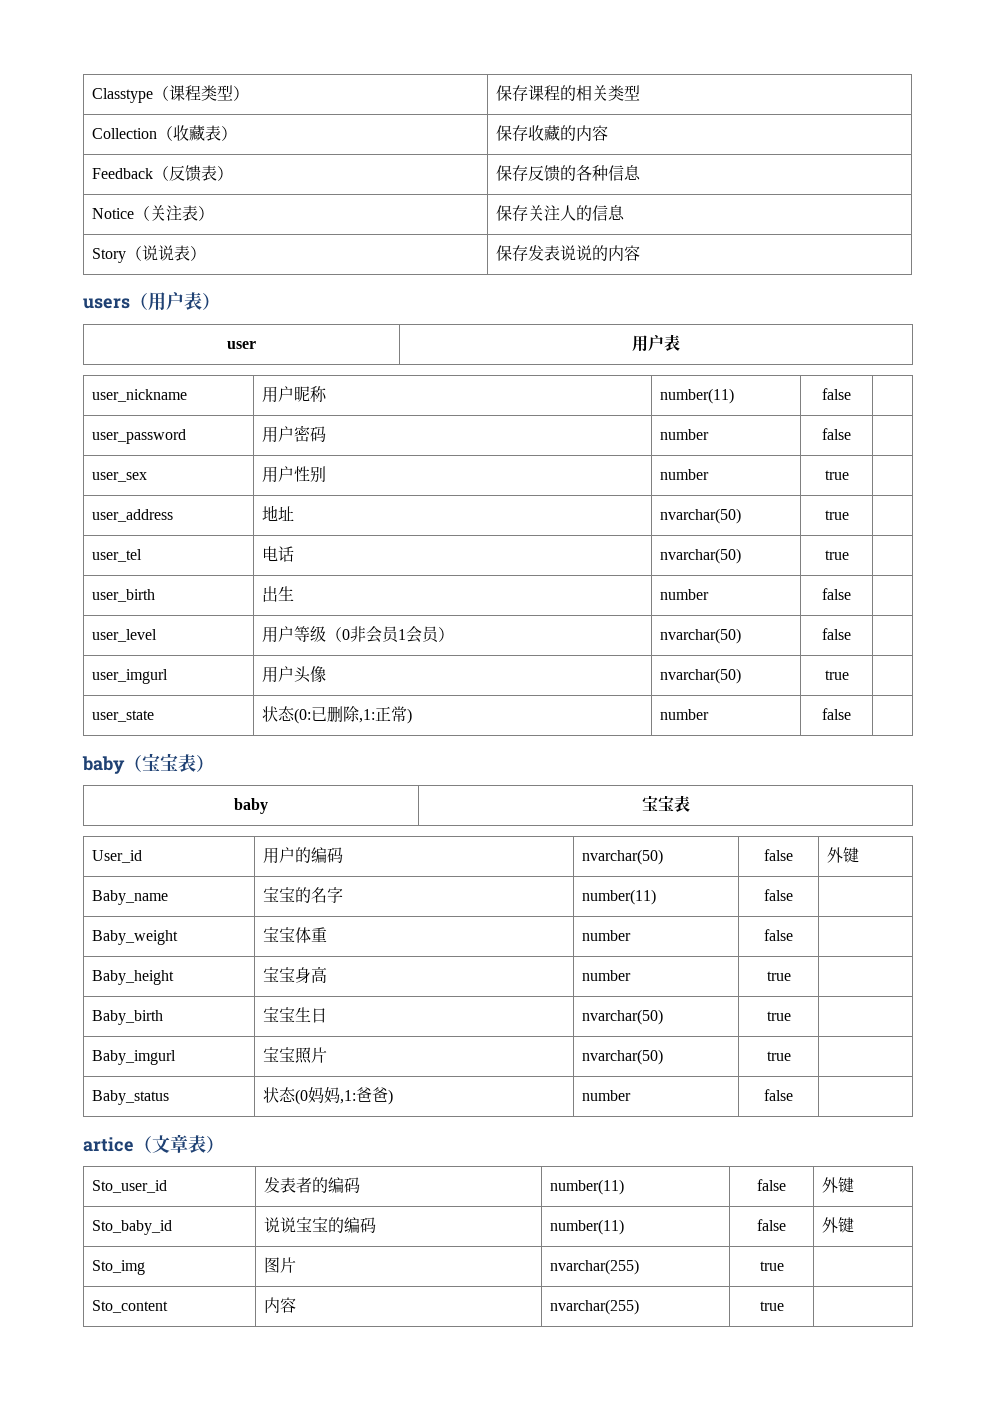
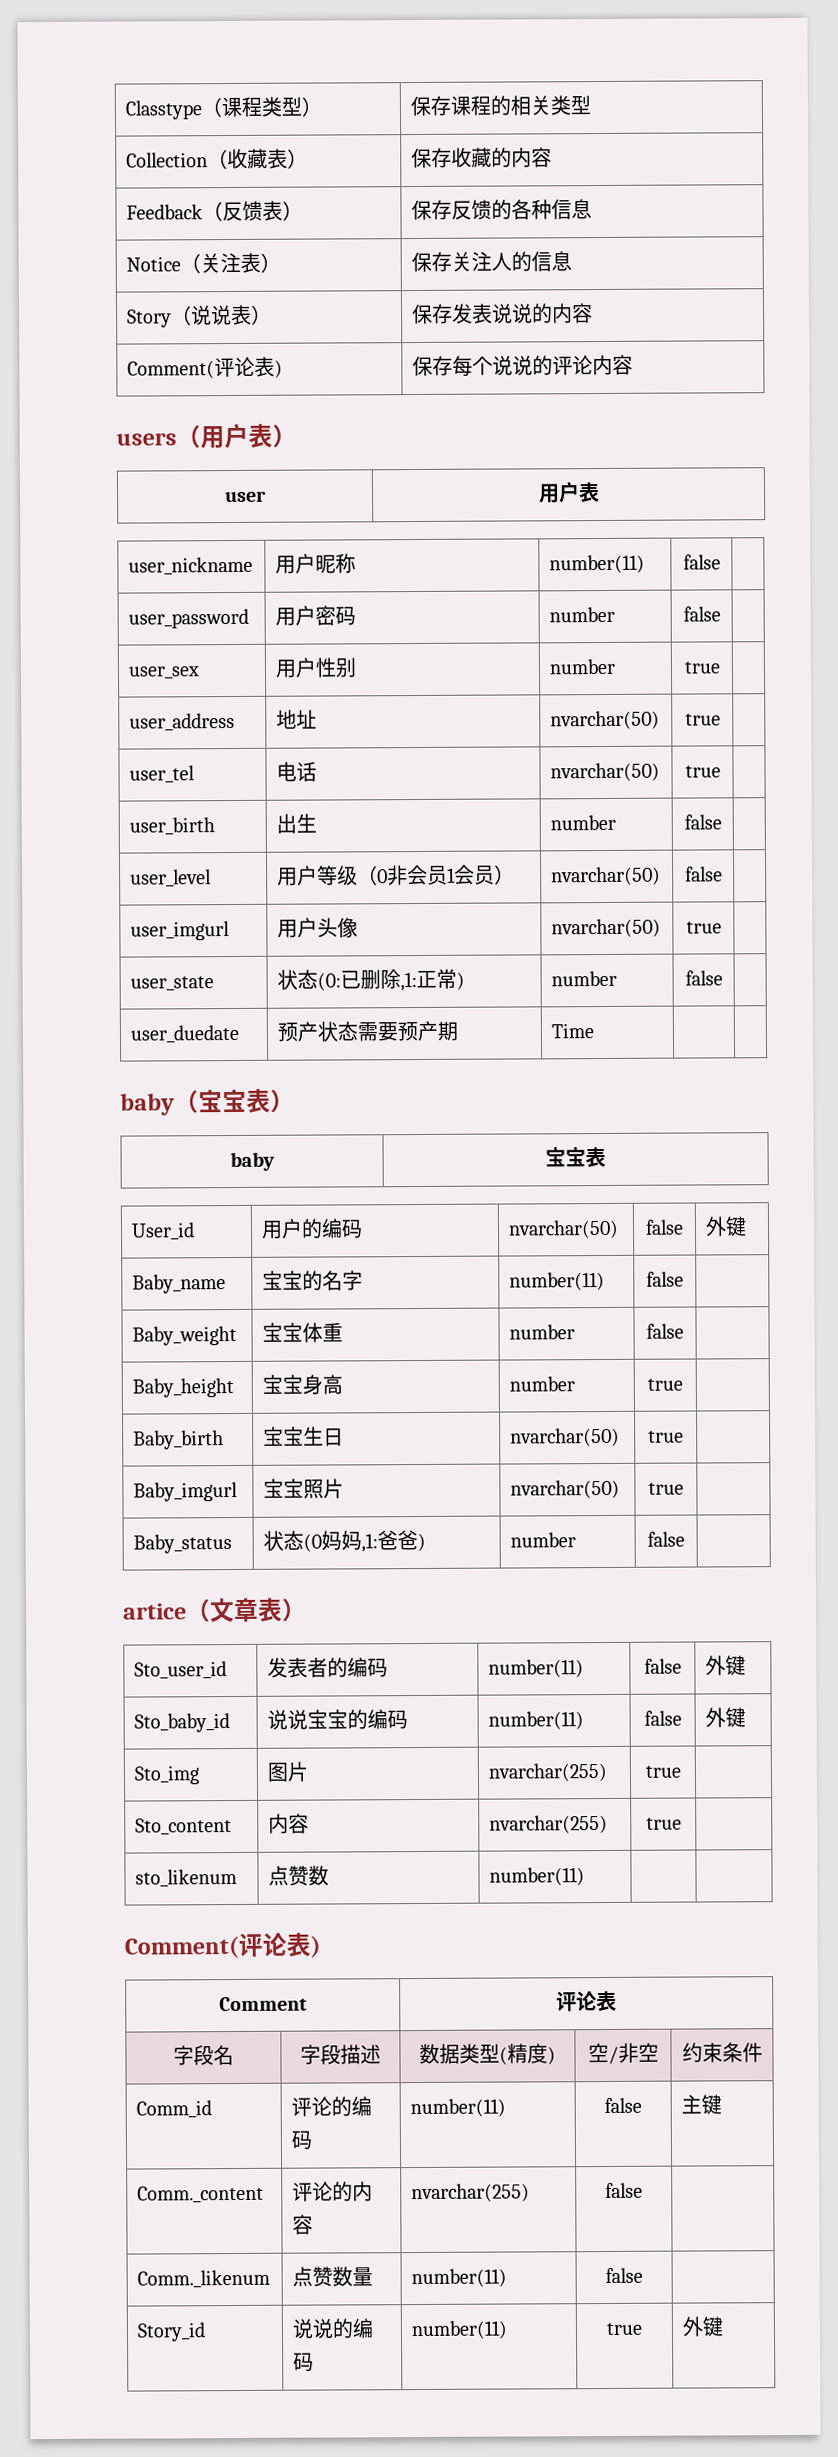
(641, 253) none -> [127,356,284,379] [412,354,634,377] // Comment(评论表) | 保存每个说说的评论内容
(851, 714) none -> [130,1024,240,1043] [277,1020,459,1042] [551,1023,595,1039] // user_duedate | 预产状态需要预产期 | Time | |
(784, 1306) none -> [135,1868,238,1887] [268,1865,330,1886] [489,1867,586,1886] [124,1932,321,1959] [219,1996,308,2012] [556,1990,617,2012] [173,2045,234,2066] [300,2044,381,2065] [419,2043,556,2065] [587,2042,659,2064] [681,2042,763,2063] [136,2100,213,2118] [291,2096,373,2117] [291,2130,313,2150] [410,2098,507,2118] [604,2097,642,2114] [681,2094,723,2115] [137,2185,265,2203] [292,2181,374,2202] [292,2214,314,2235] [411,2183,531,2203] [605,2182,643,2199] [137,2269,271,2288] [292,2266,374,2287] [411,2268,508,2288] [605,2267,643,2284] [137,2322,207,2342] [292,2318,375,2339] [293,2352,315,2372] [411,2320,509,2340] [606,2322,642,2335] [682,2316,724,2337] // sto_likenum | 点赞数 | number(11) | | // Comment(评论表) // Comment | 评论表 // 字段名 | 字段描述 | 数据类型(精度) | 空/非空 | 约束条件 // Comm_id | 评论的编码 | number(11) | false | 主键 // Comm._content | 评论的内容 | nvarchar(255) | false | // Comm._likenum | 点赞数量 | number(11) | false | // Story_id | 说说的编码 | number(11) | true | 外键

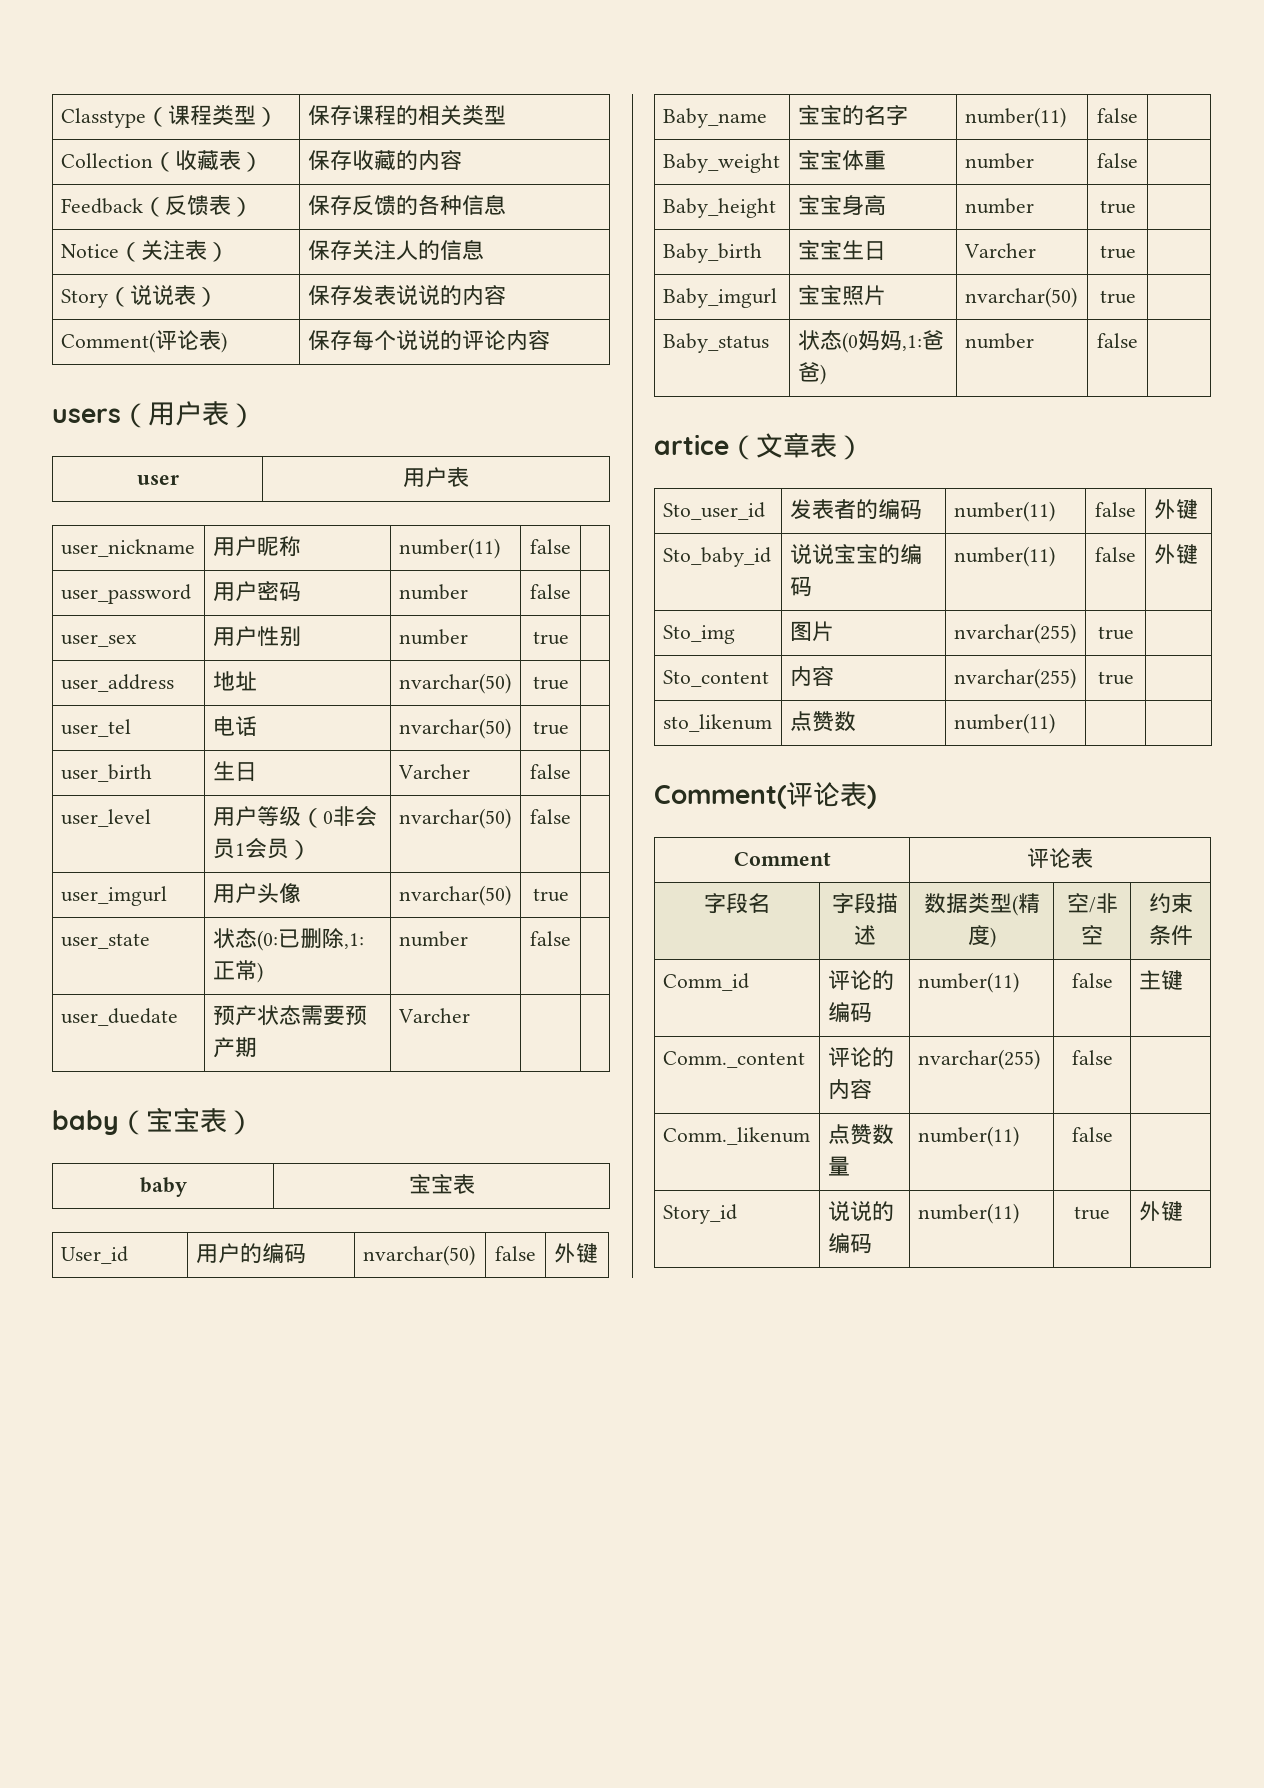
[276,813,318,834] [550,814,617,831] 出生 | number -> [212,761,257,781] [397,764,470,779] 生日 | Varcher
[551,1023,595,1039] Time -> [397,1008,470,1023] Varcher
[510,1427,621,1447] nvarchar(50) -> [963,243,1036,258] Varcher

